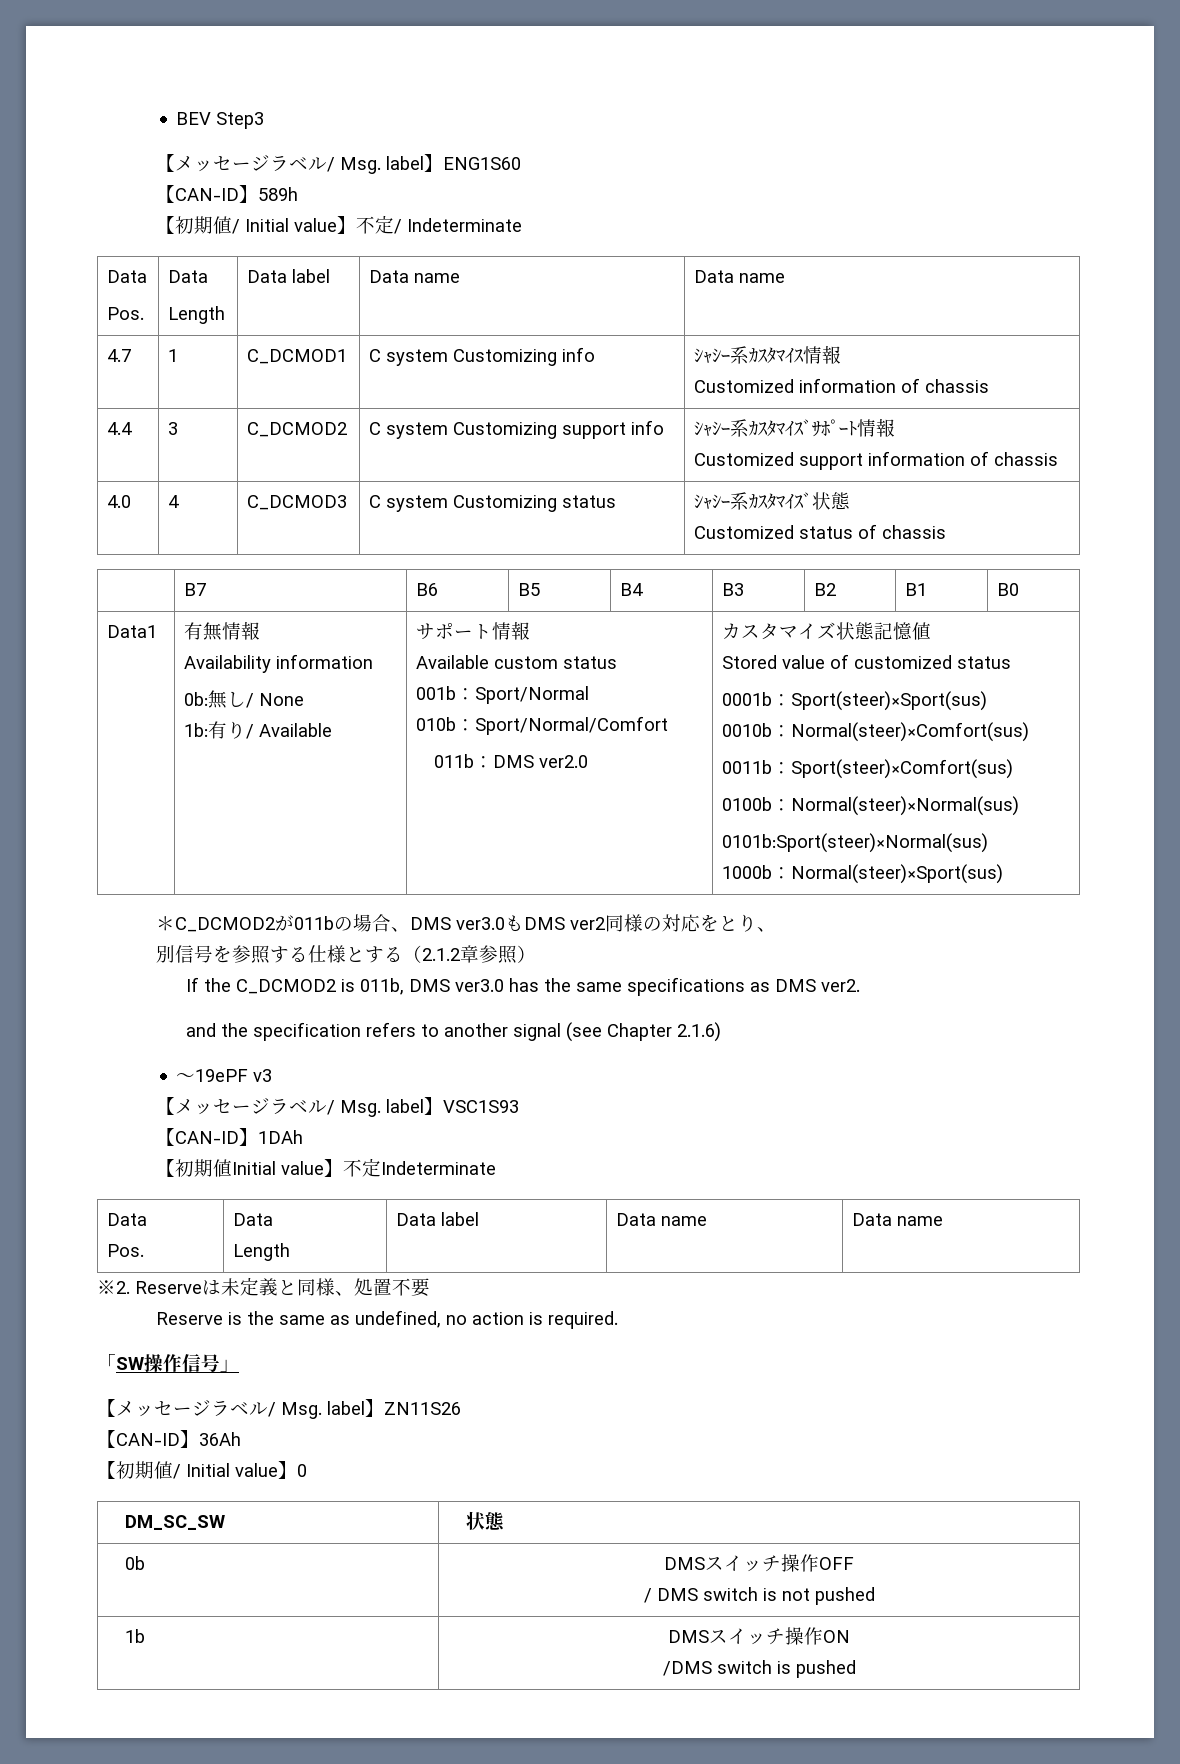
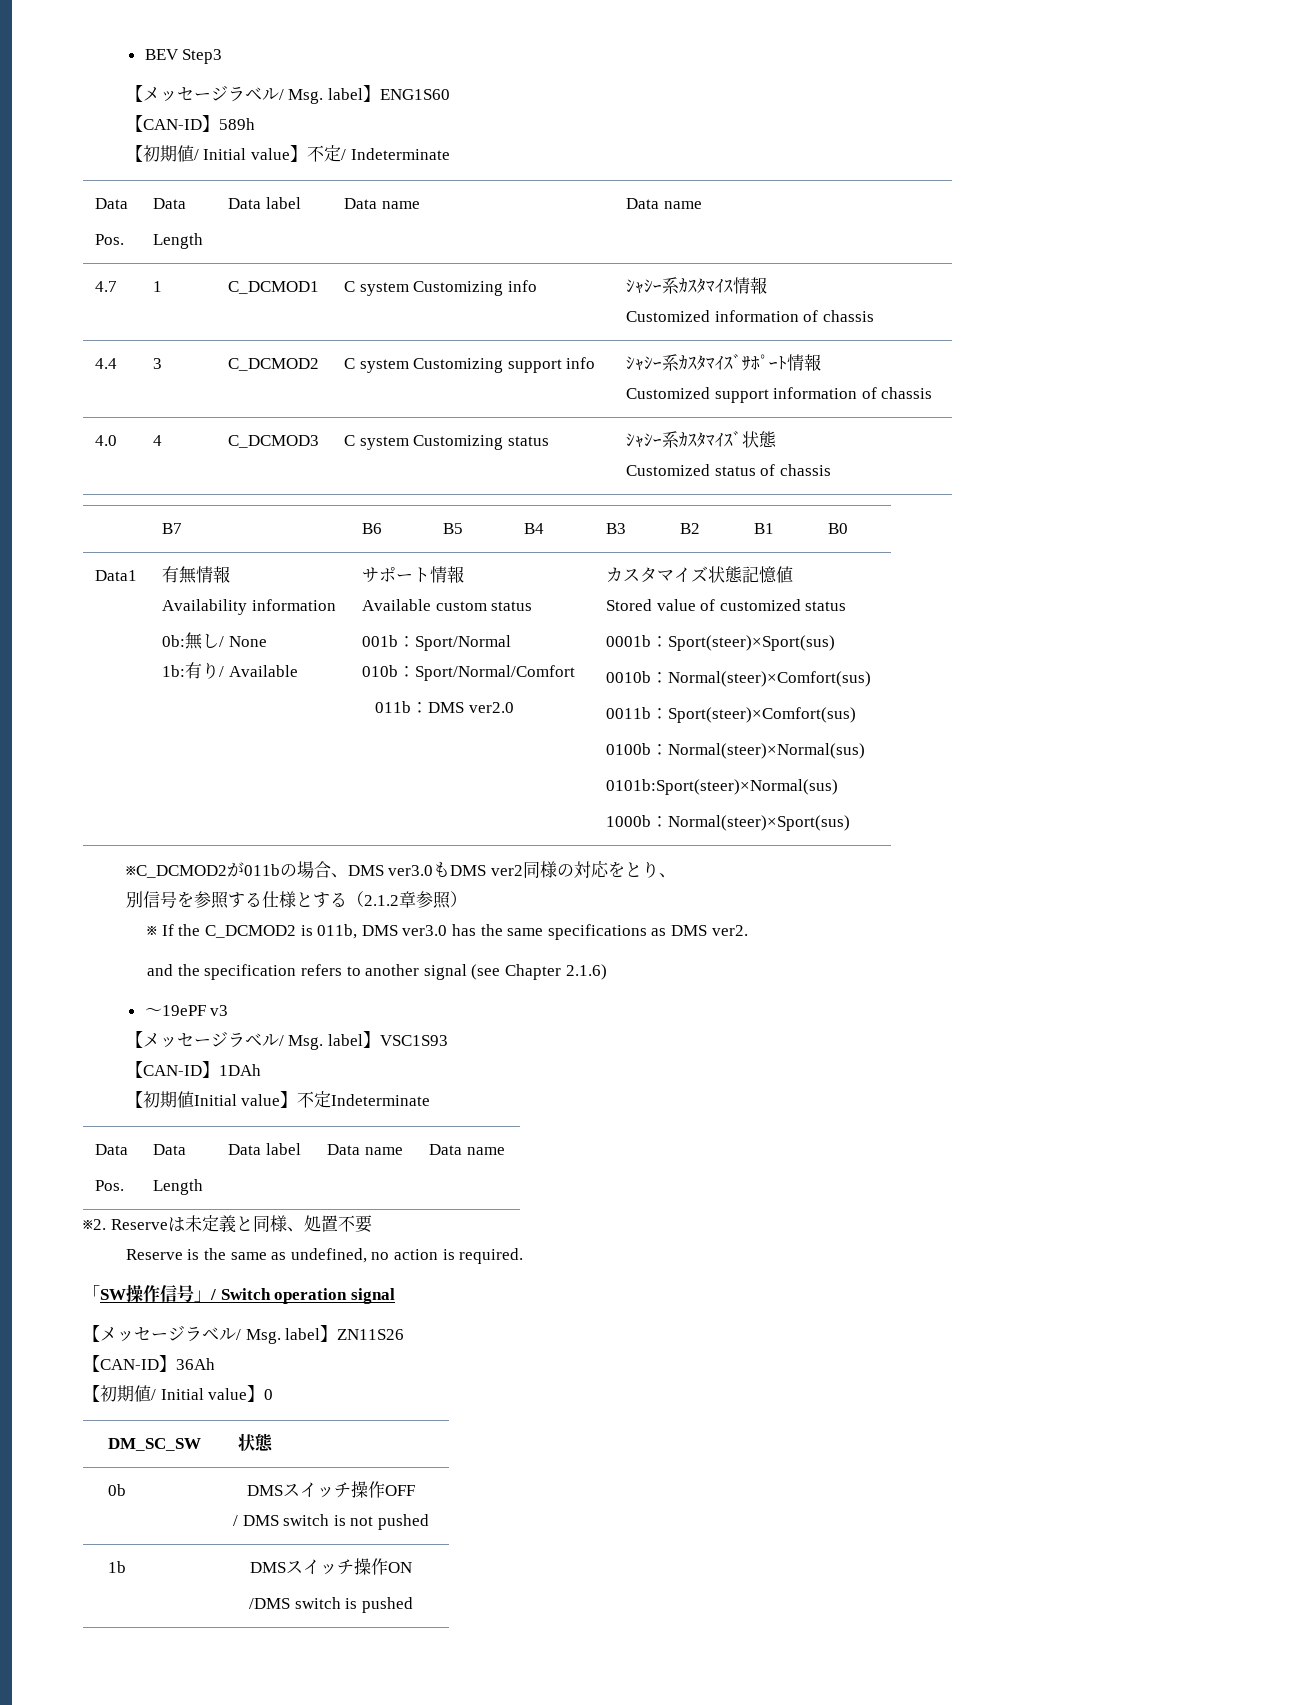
[156,916,276,932] ＊C_DCMOD2 -> [125,865,227,878] ※C_DCMOD2
(537, 954) none -> [147,925,158,936] ※
(239, 1365) none -> [210,1288,395,1304] / Switch operation signal

